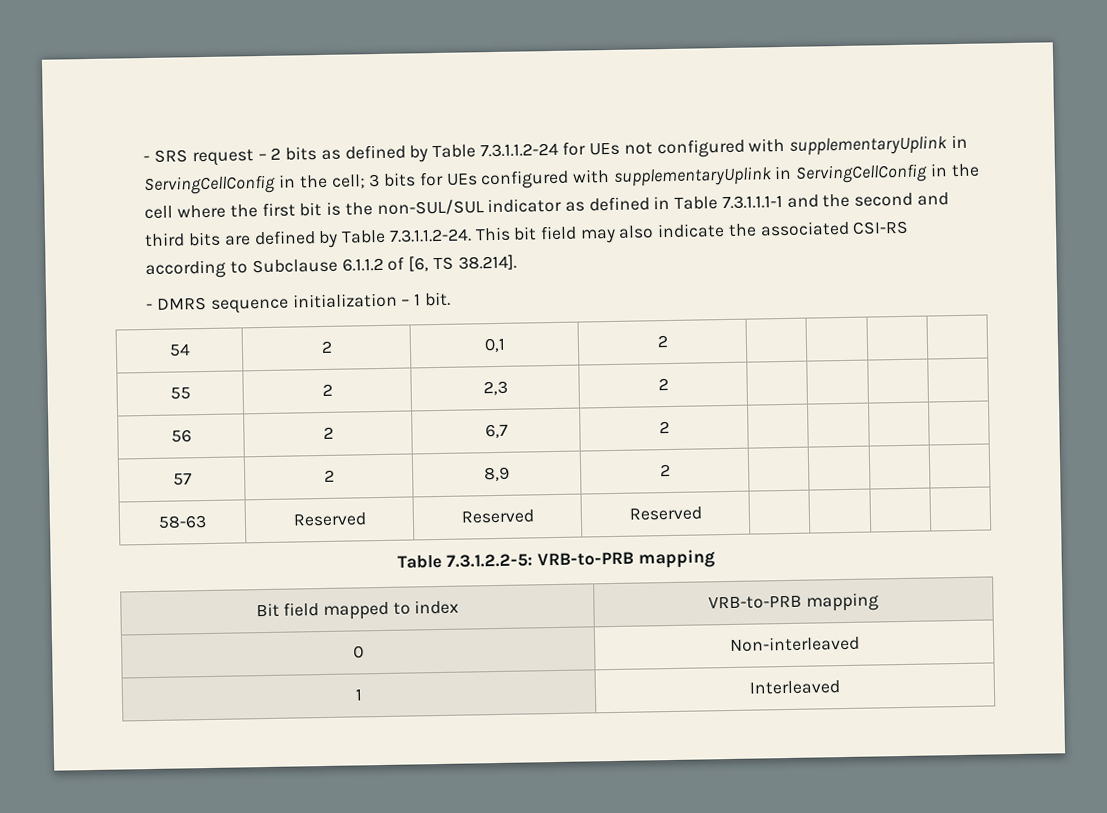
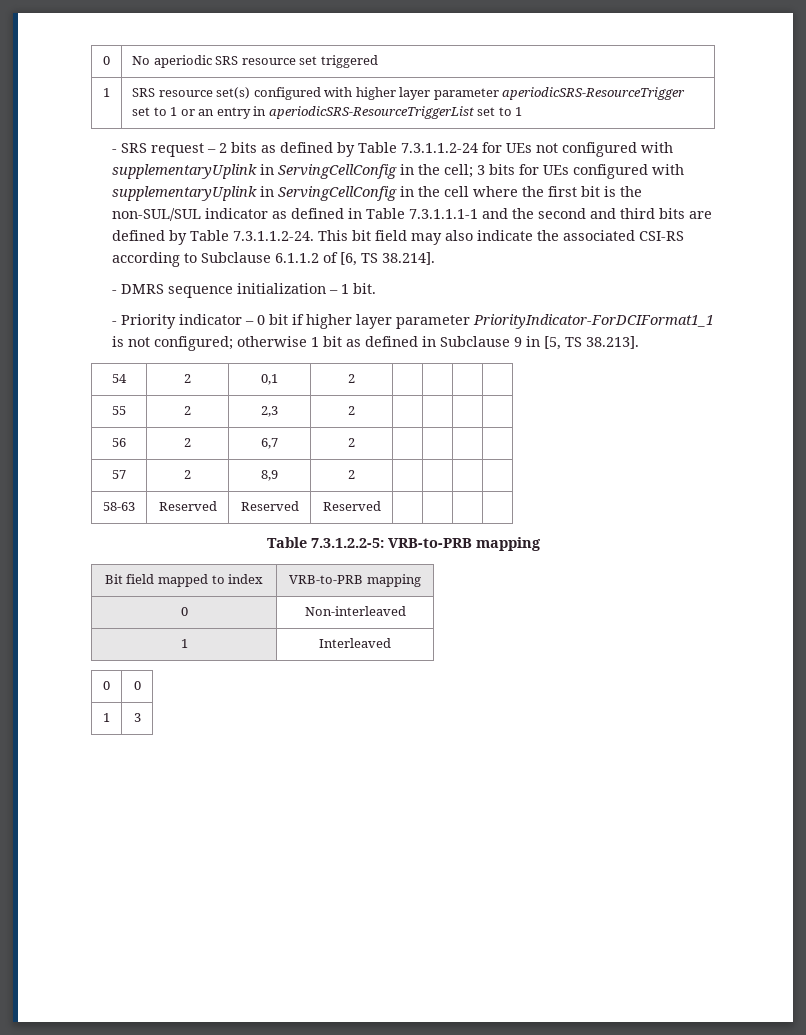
(143, 159) none -> [103,56,110,65] [132,55,378,68] [103,88,110,97] [132,87,686,100] [132,106,523,119] 0 | No aperiodic SRS resource set triggered // 1 | SRS resource set(s) configured with higher layer parameter aperiodicSRS-ResourceTrigger set to 1 or an entry in aperiodicSRS-ResourceTriggerList set to 1 //
(451, 299) none -> [111,314,714,329] [111,336,639,351] // - Priority indicator – 0 bit if higher layer parameter PriorityIndicator-ForDCIFormat1_1 is not configured; otherwise 1 bit as defined in Subclause 9 in [5, TS 38.213].
(840, 687) none -> [103,681,110,690] [133,681,141,690] [103,713,110,722] [133,713,141,722] // 0 | 0 // 1 | 3

